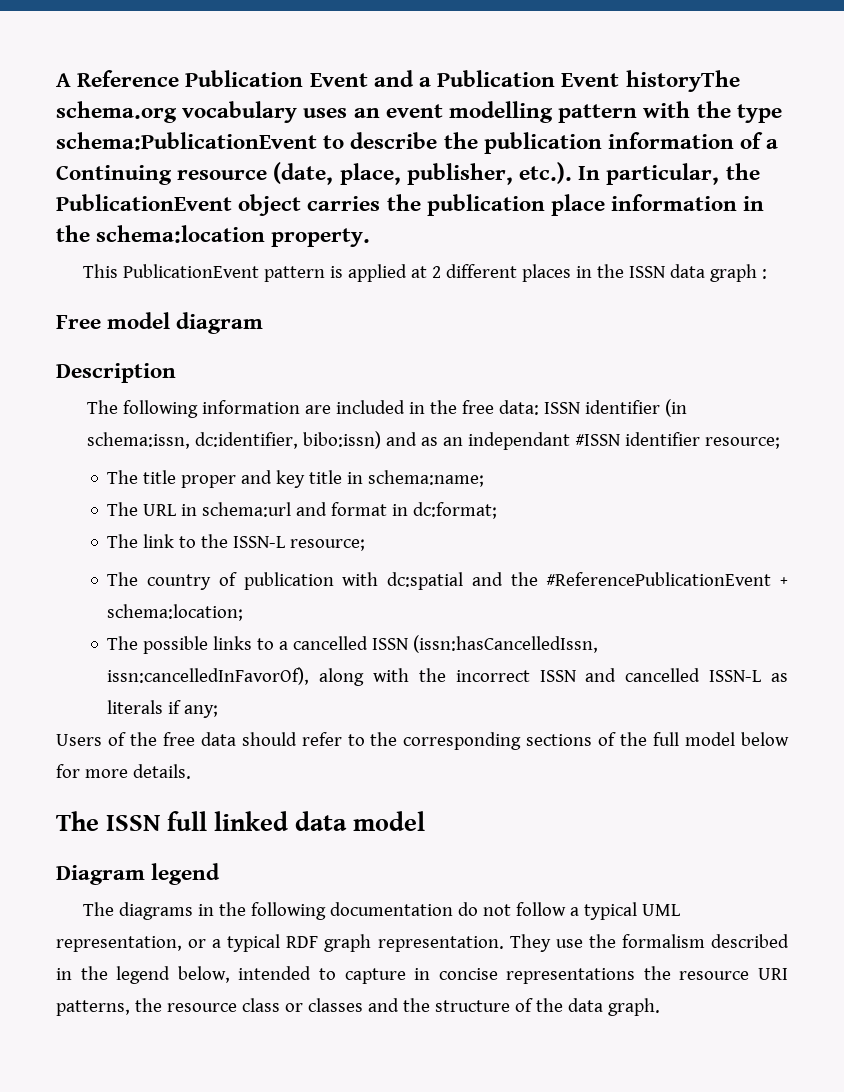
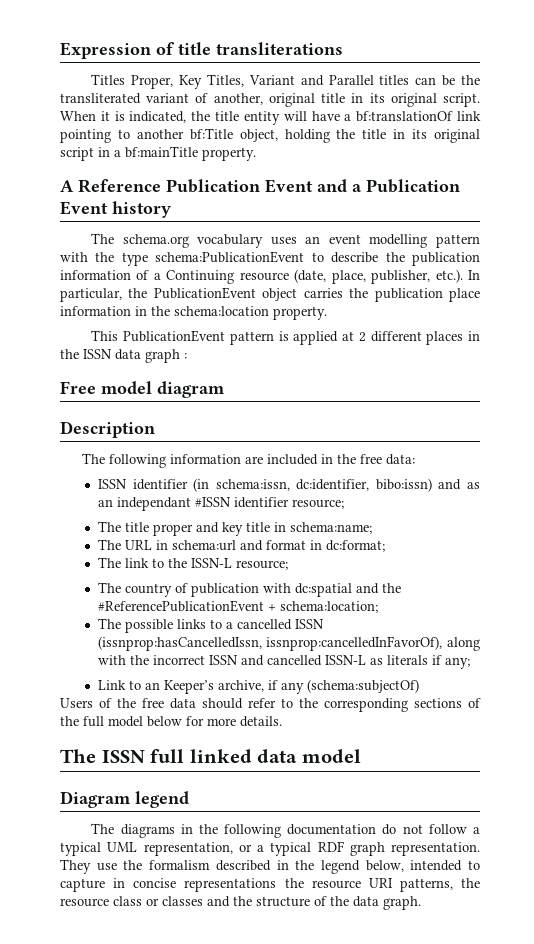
(56, 80) none -> [60,42,343,59] [91,74,480,89] [60,93,481,107] [60,111,481,125] [60,128,480,143] [60,146,256,161] Expression of title transliterations // Titles Proper, Key Titles, Variant and Parallel titles can be the transliterated variant of another, original title in its original script. When it is indicated, the title entity will have a bf:translationOf link pointing to another bf:Title object, holding the title in its original script in a bf:mainTitle property. //
[625,70,740,92] historyThe -> [112,201,171,218] [91,233,115,244] history // The
(539, 407) none -> (415, 459) //
[413,635,599,653] [107,667,310,685] (issn:hasCancelledIssn, issn:cancelledInFavorOf), -> [97,636,443,651] (issnprop:hasCancelledIssn, issnprop:cancelledInFavorOf),
(219, 711) none -> [97,679,419,694] // Link to an Keeper’s archive, if any (schema:subjectOf)

